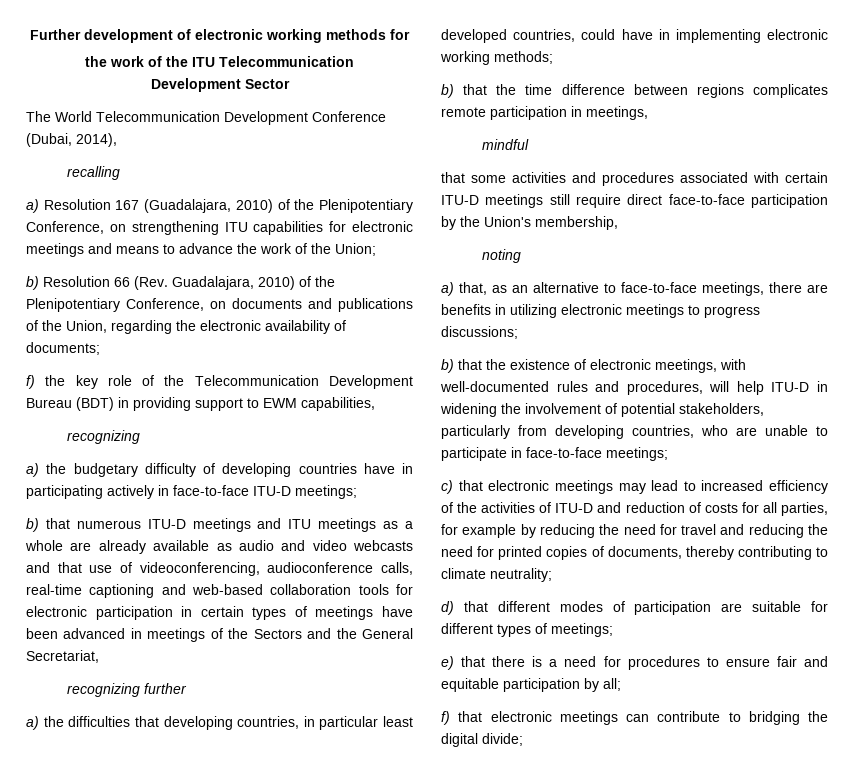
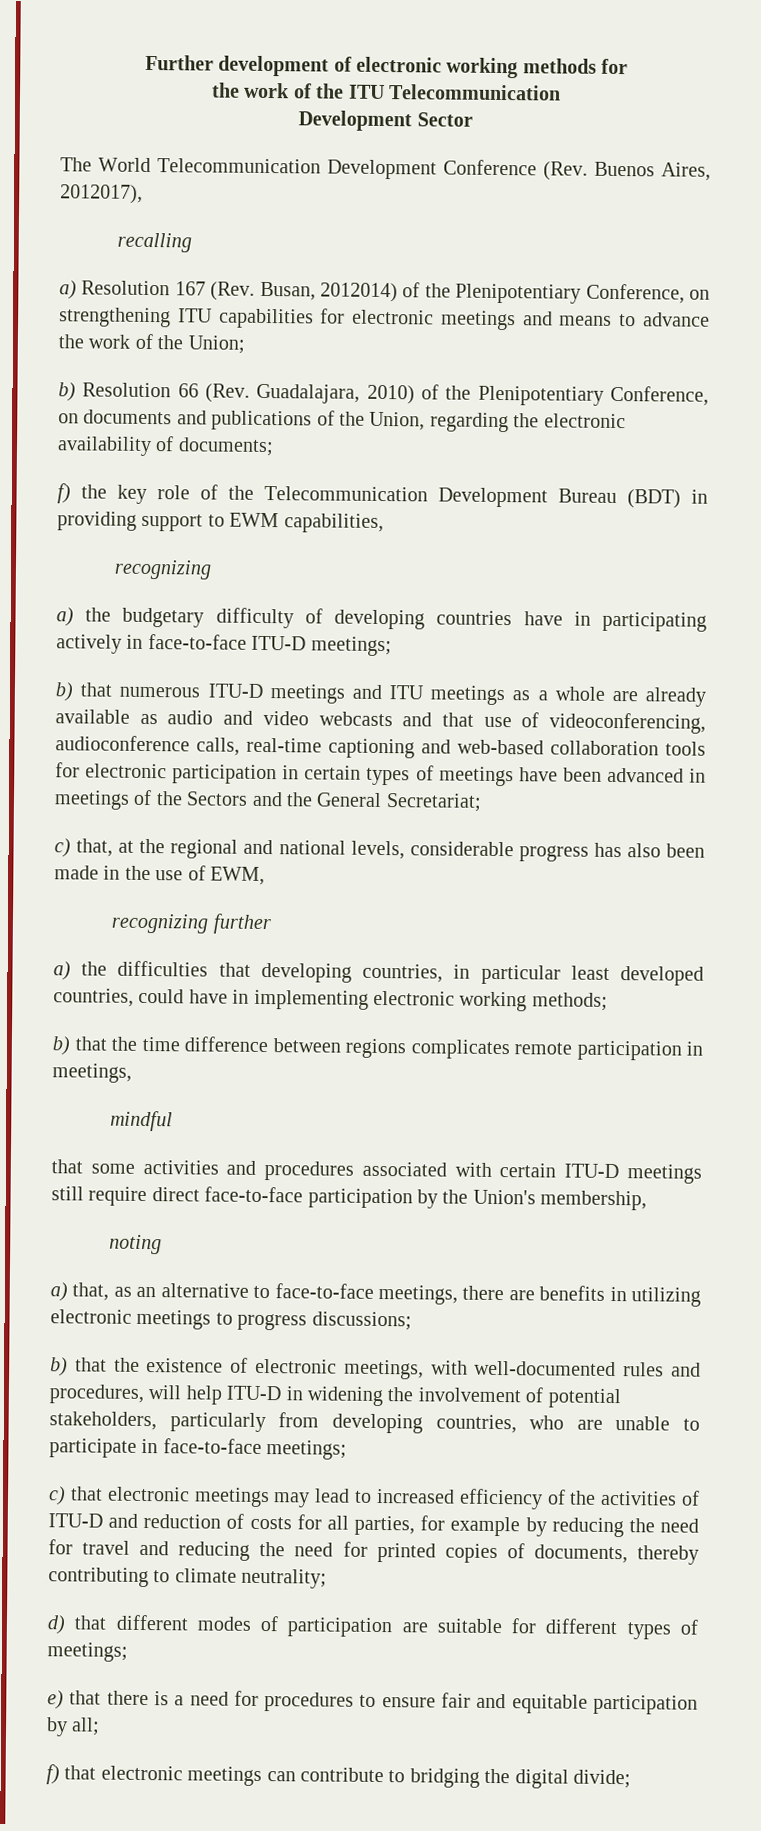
[26,133,117,147] (Dubai, 2014), -> [543,161,711,181] [60,184,143,204] (Rev. Buenos Aires, 2012017),
[144,199,273,213] (Guadalajara, 2010) -> [210,281,398,303] (Rev. Busan, 2012014)
[26,650,99,663] Secretariat, -> [385,793,482,812] [54,838,706,862] [54,865,265,886] Secretariat; // c) that, at the regional and national levels, considerable progress has also been made in the use of EWM,

